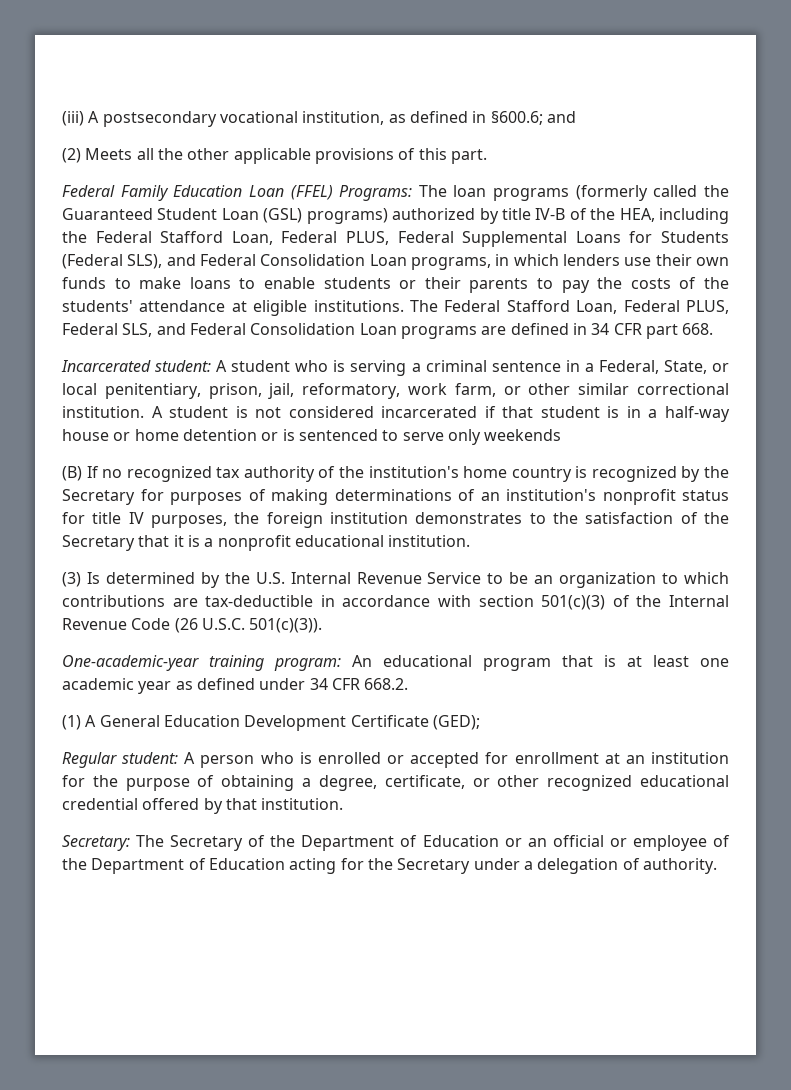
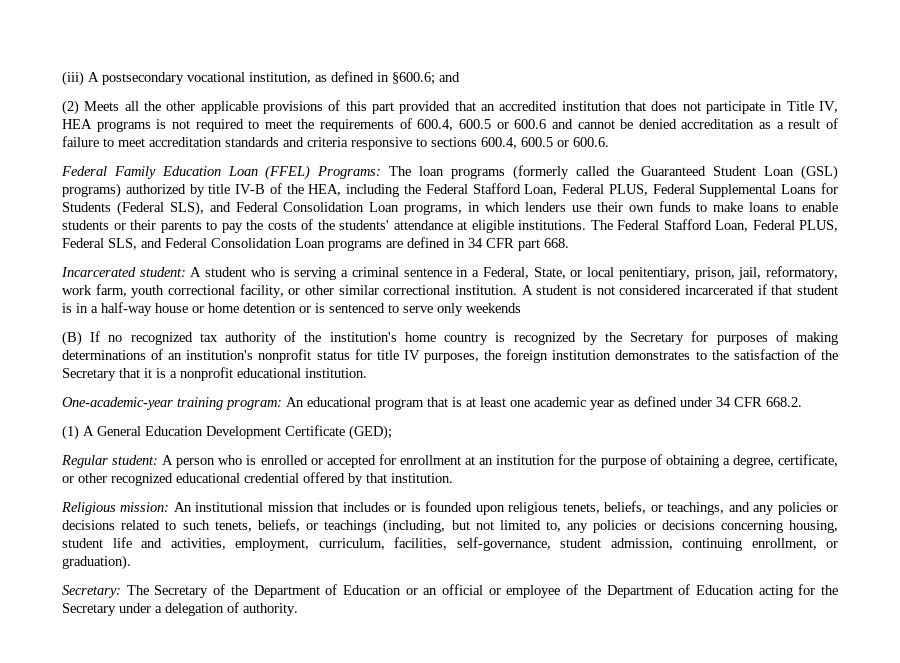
[450,149,487,164] part. -> [371,101,839,114] [62,118,838,132] [62,136,609,150] part provided that an accredited institution that does not participate in Title IV, HEA programs is not required to meet the requirements of 600.4, 600.5 or 600.6 and cannot be denied accreditation as a result of failure to meet accreditation standards and criteria responsive to sections 600.4, 600.5 or 600.6.
(496, 390) none -> [131,284,284,298] youth correctional facility,
[62,572,730,588] [62,595,730,610] [62,618,323,633] // (3) Is determined by the U.S. Internal Revenue Service to be an organization to which contributions are tax-deductible in accordance with section 501(c)(3) of the Internal Revenue Code (26 U.S.C. 501(c)(3)). -> (367, 373) none
(344, 804) none -> [61,501,839,515] [62,519,838,534] [62,537,838,551] [62,555,131,570] // Religious mission: An institutional mission that includes or is founded upon religious tenets, beliefs, or teachings, and any policies or decisions related to such tenets, beliefs, or teachings (including, but not limited to, any policies or decisions concerning housing, student life and activities, employment, curriculum, facilities, self-governance, student admission, continuing enrollment, or graduation).

